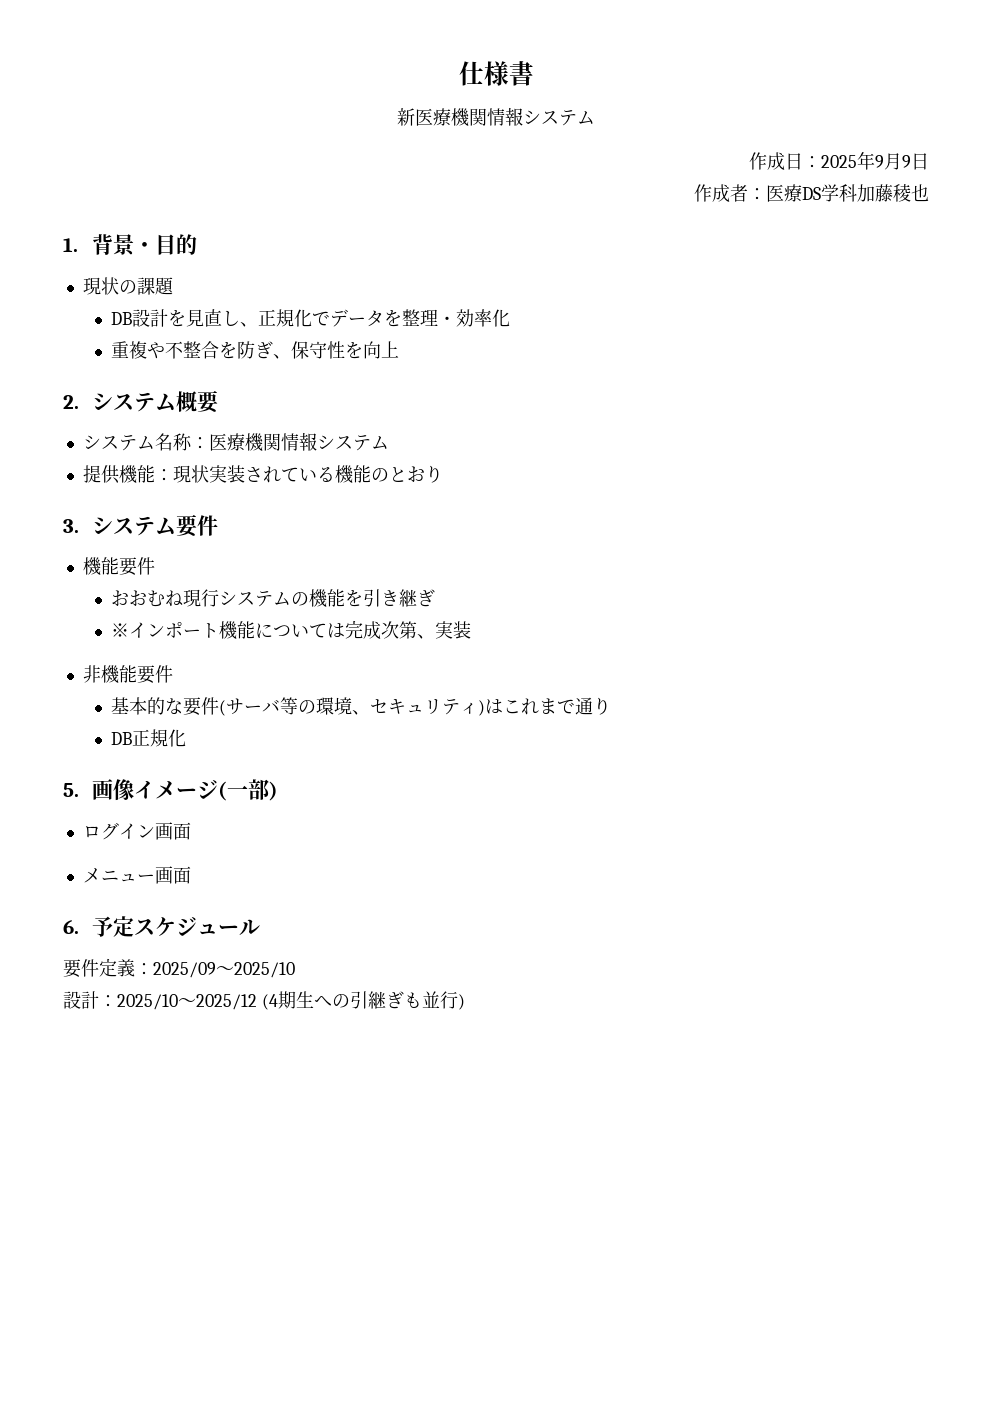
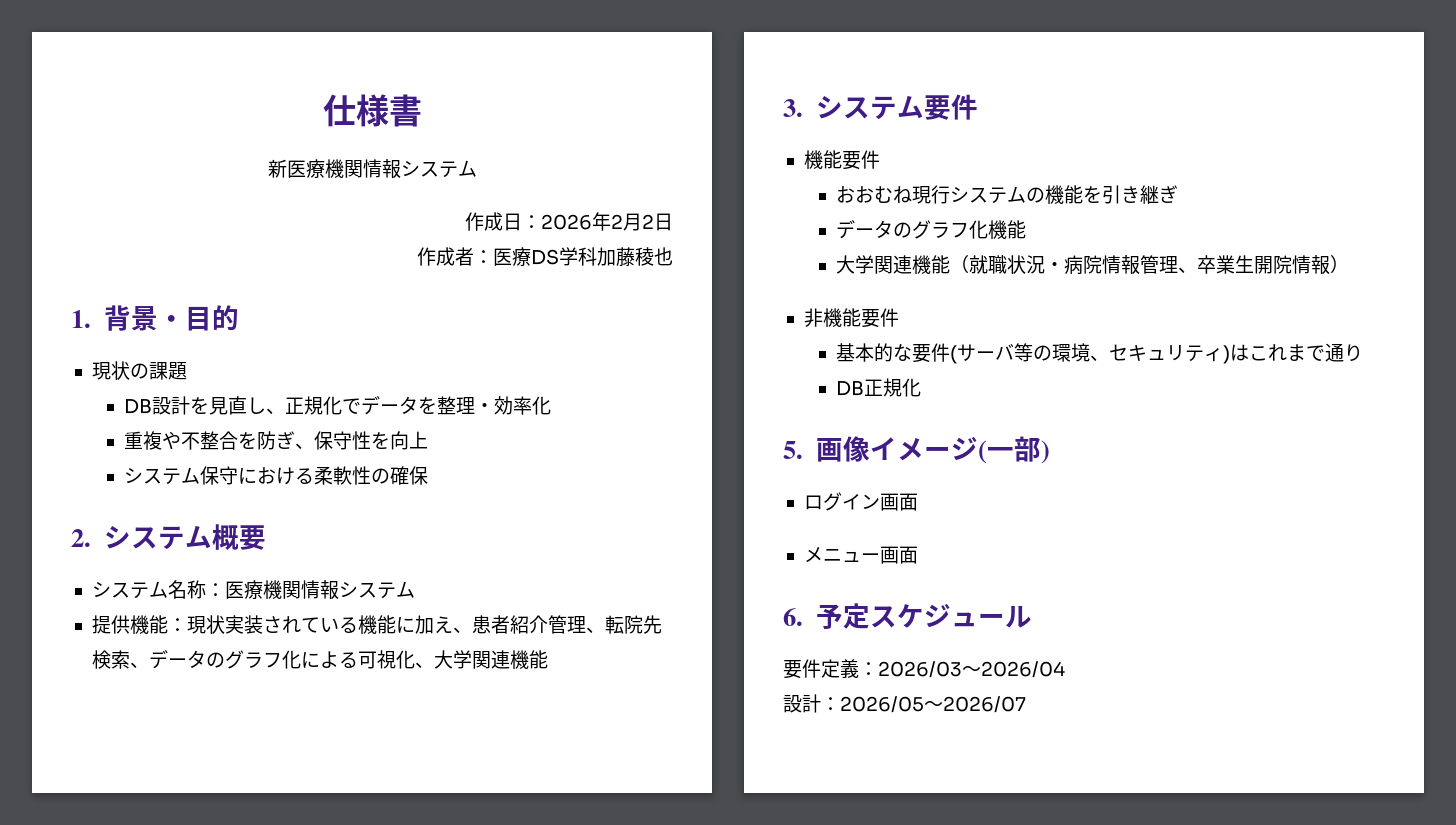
[821,151,911,170] 2025年9月9 -> [541,212,654,231] 2026年2月2
(400, 349) none -> [124,466,429,485] // システム保守における柔軟性の確保
[370,465,443,483] のとおり -> [395,615,662,634] [91,650,548,669] に加え、患者紹介管理、転院先検索、データのグラフ化による可視化、大学関連機能
[111,620,472,640] ※インポート機能については完成次第、実装 -> [836,220,1027,239] [836,255,1350,275] データのグラフ化機能 // 大学関連機能（就職状況・病院情報管理、卒業生開院情報）
[153,962,295,978] 2025/09～2025/10 -> [878,661,1065,678] 2026/03～2026/04
[117,991,465,1010] 2025/10～2025/12 (4期生への引継ぎも並行) -> [840,696,1026,713] 2026/05～2026/07

